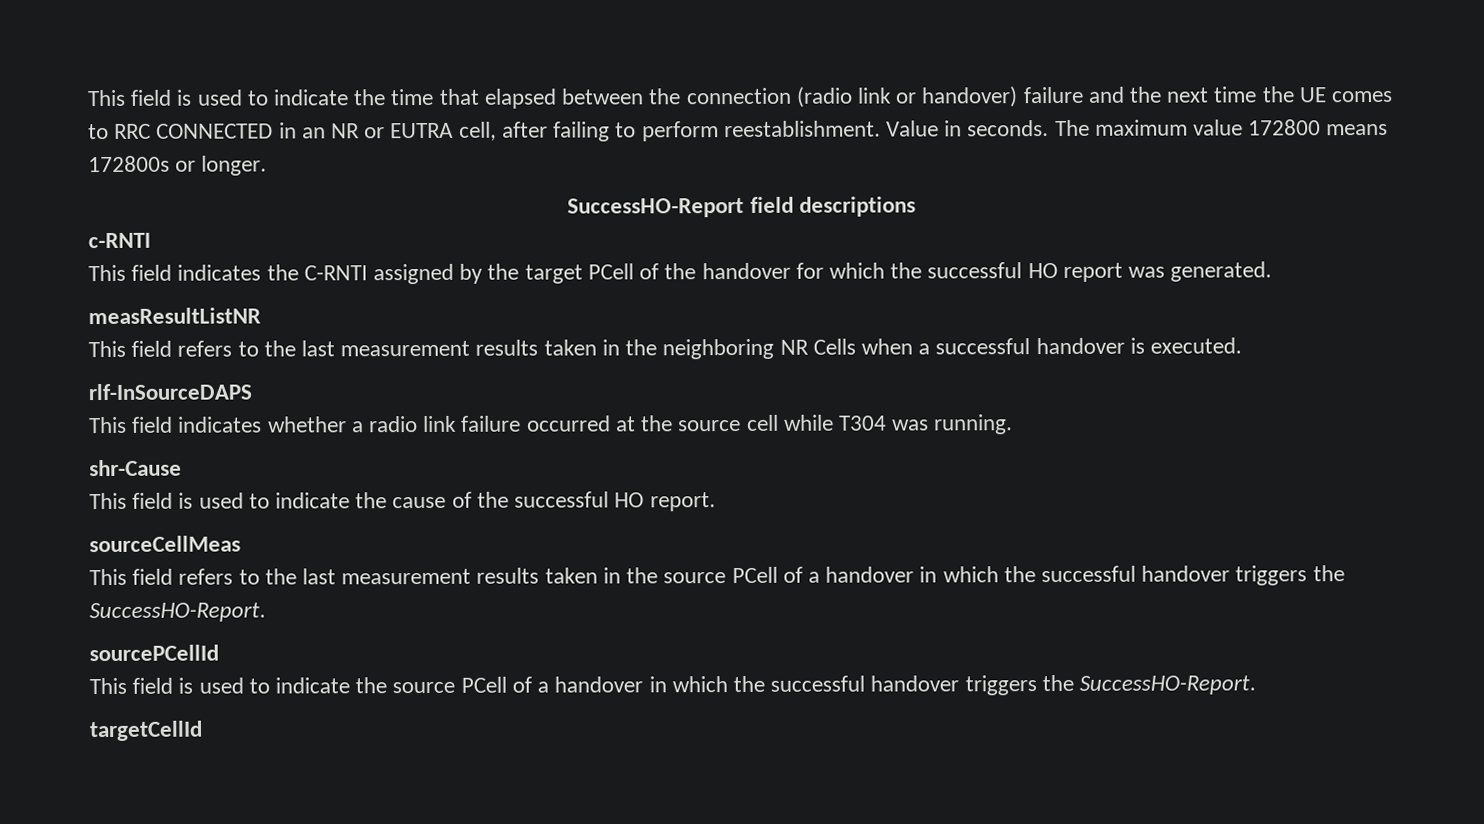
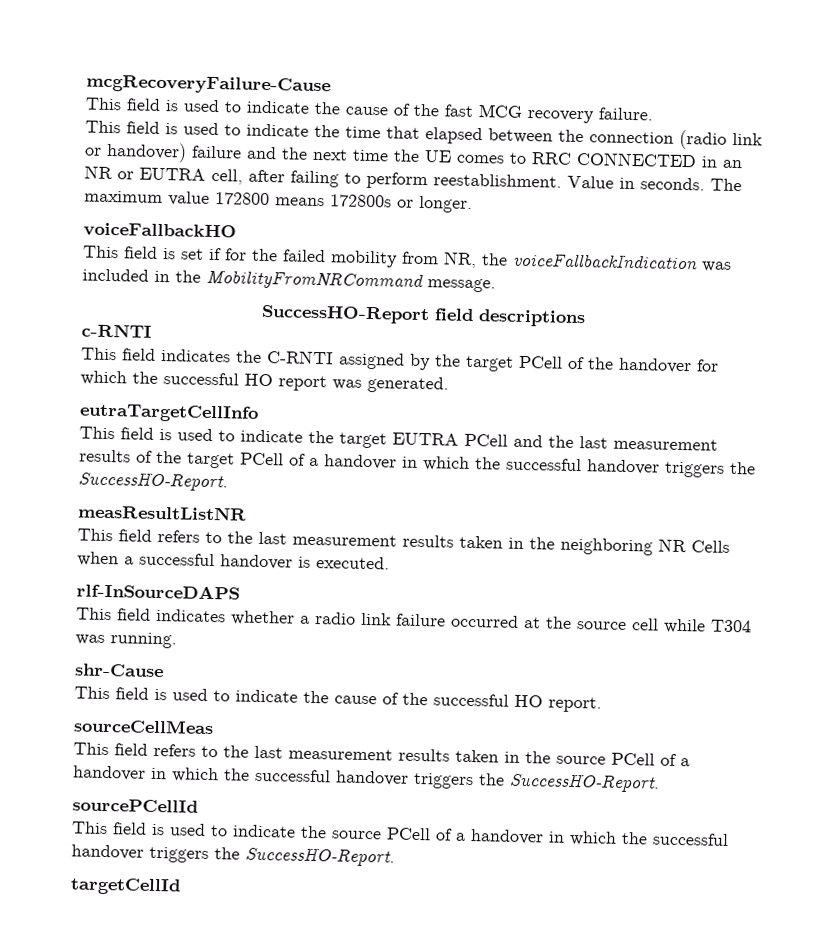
(87, 98) none -> [86,74,331,96] [85,97,653,124] mcgRecoveryFailure-Cause // This field is used to indicate the cause of the fast MCG recovery failure. //
(268, 165) none -> [83,222,237,239] [83,245,732,272] [82,268,496,293] // voiceFallbackHO // This field is set if for the failed mobility from NR, the voiceFallbackIndication was included in the MobilityFromNRCommand message.
(1273, 271) none -> [79,403,259,423] [79,426,718,451] [79,449,756,478] [78,471,228,492] // eutraTargetCellInfo // This field is used to indicate the target EUTRA PCell and the last measurement results of the target PCell of a handover in which the successful handover triggers the SuccessHO-Report.

